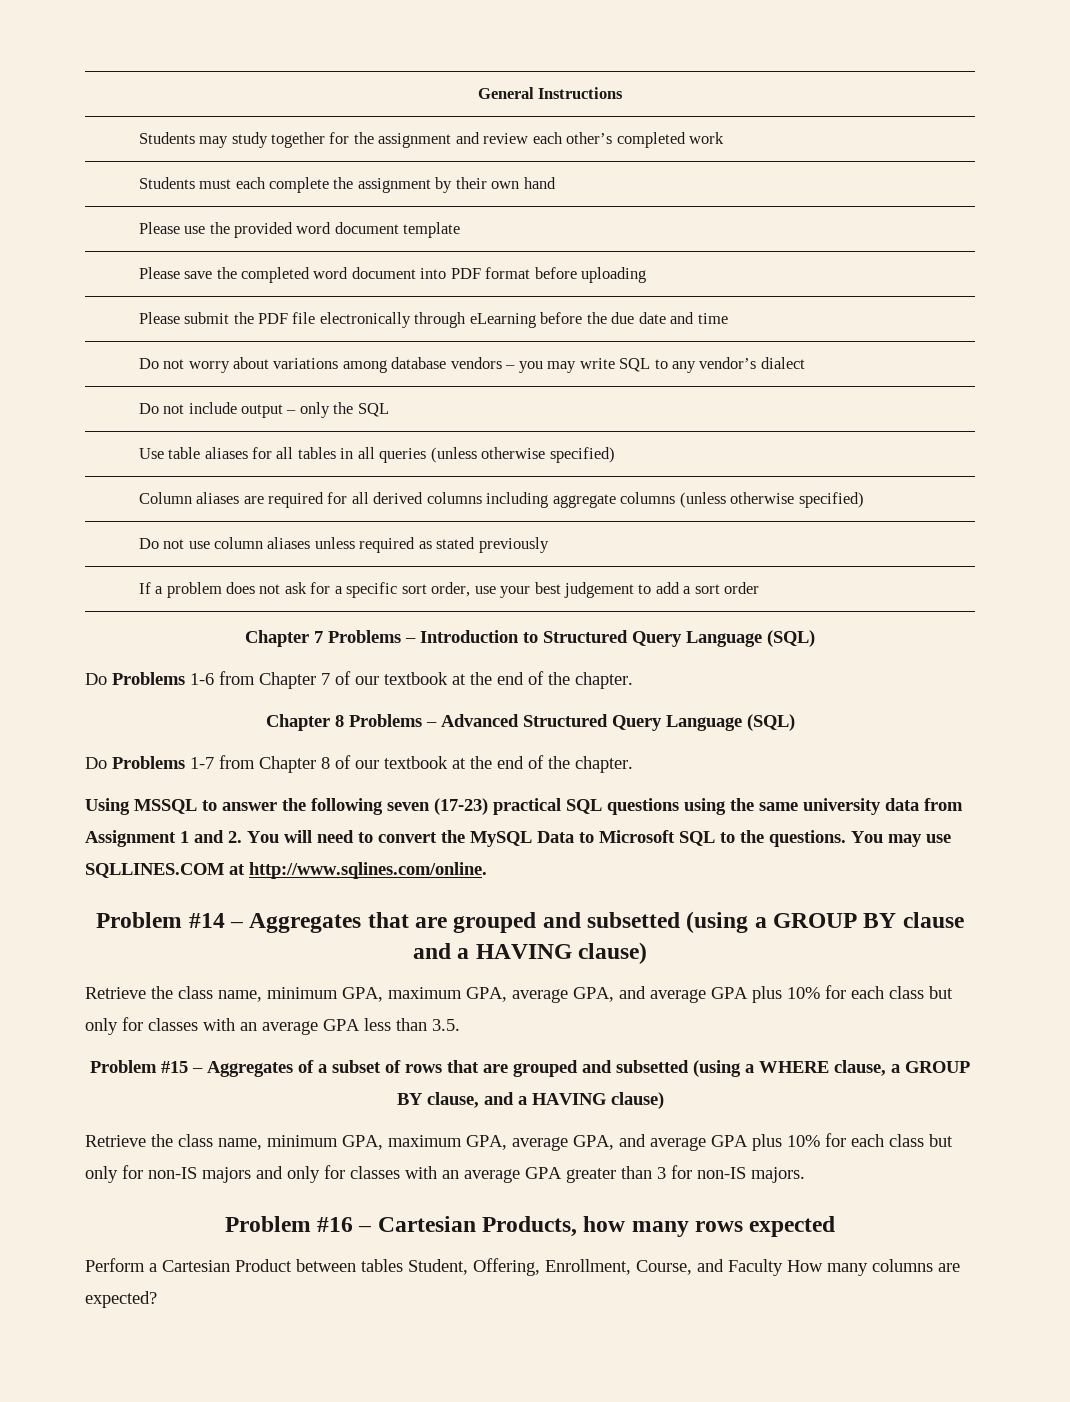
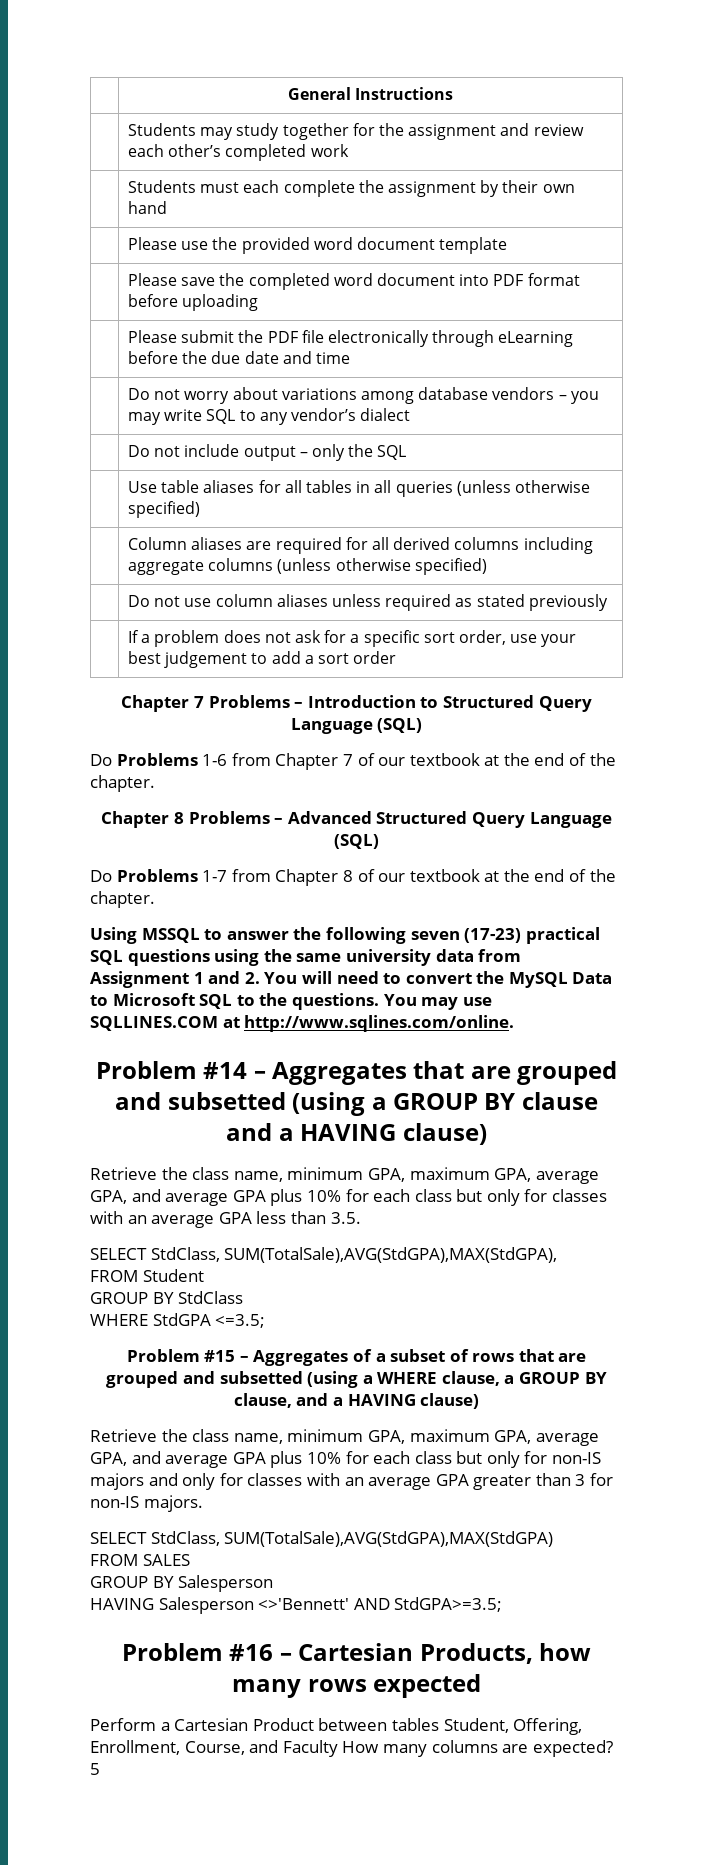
(460, 1025) none -> [90,1247,558,1263] [90,1269,204,1282] [90,1291,244,1304] [90,1313,266,1328] // SELECT StdClass, SUM(TotalSale),AVG(StdGPA),MAX(StdGPA), // FROM Student // GROUP BY StdClass // WHERE StdGPA <=3.5;
(805, 1175) none -> [90,1531,554,1547] [90,1554,190,1566] [90,1575,274,1592] [90,1597,503,1614] // SELECT StdClass, SUM(TotalSale),AVG(StdGPA),MAX(StdGPA) // FROM SALES // GROUP BY Salesperson // HAVING Salesperson <>'Bennett' AND StdGPA>=3.5;
(157, 1299) none -> [90,1763,100,1775] 5

